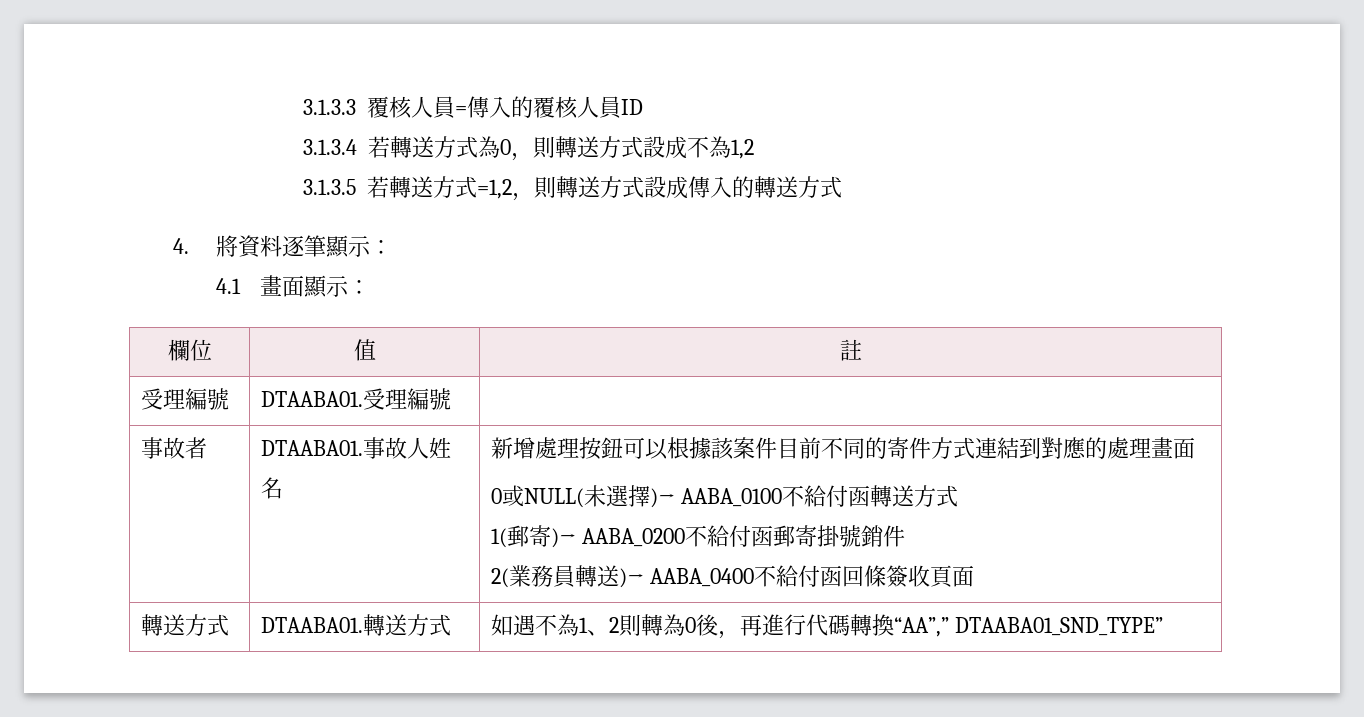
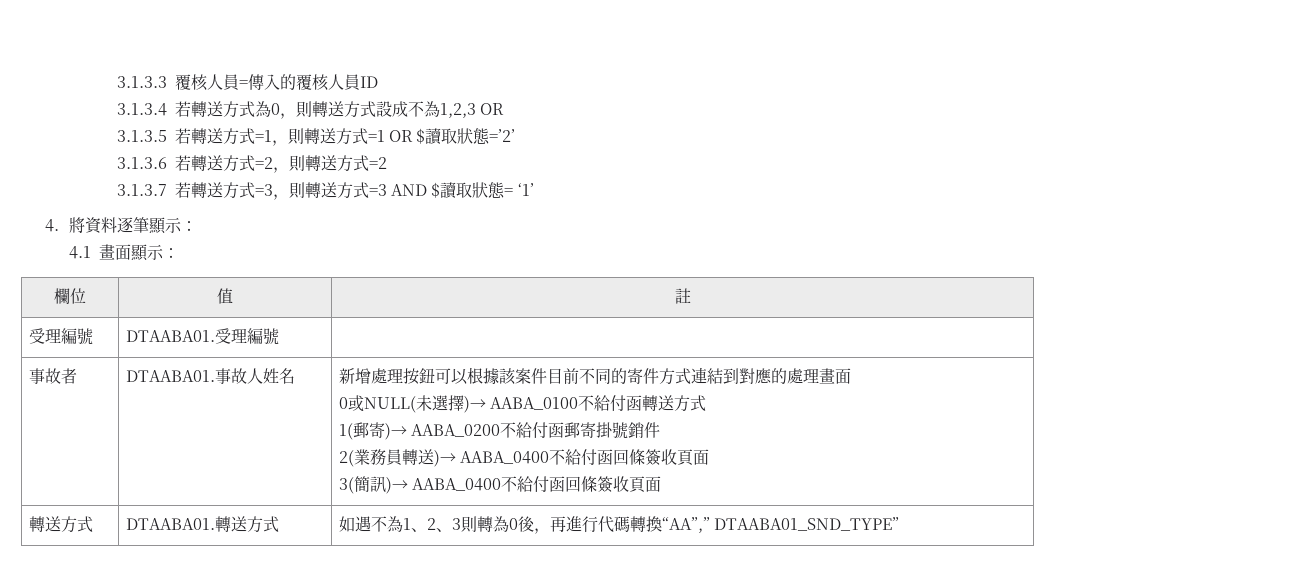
[730,139,754,159] 1,2 -> [439,103,505,118] 1,2,3 OR
[476,176,842,201] =1,2，則轉送方式設成傳入的轉送方式 -> [254,128,516,146] [116,155,387,173] [116,182,534,200] =1，則轉送方式=1 OR $讀取狀態=’2’ // 3.1.3.6若轉送方式=2，則轉送方式=2 // 3.1.3.7若轉送方式=3，則轉送方式=3 AND $讀取狀態= ‘1’
(975, 576) none -> [338,476,662,494] // 3(簡訊)→ AABA_0400不給付函回條簽收頁面
(620, 625) none -> [435,518,461,532] 、3

